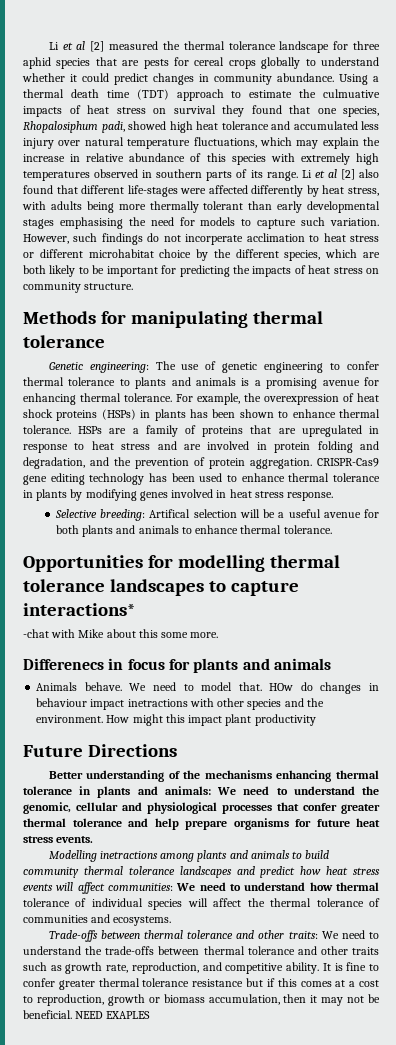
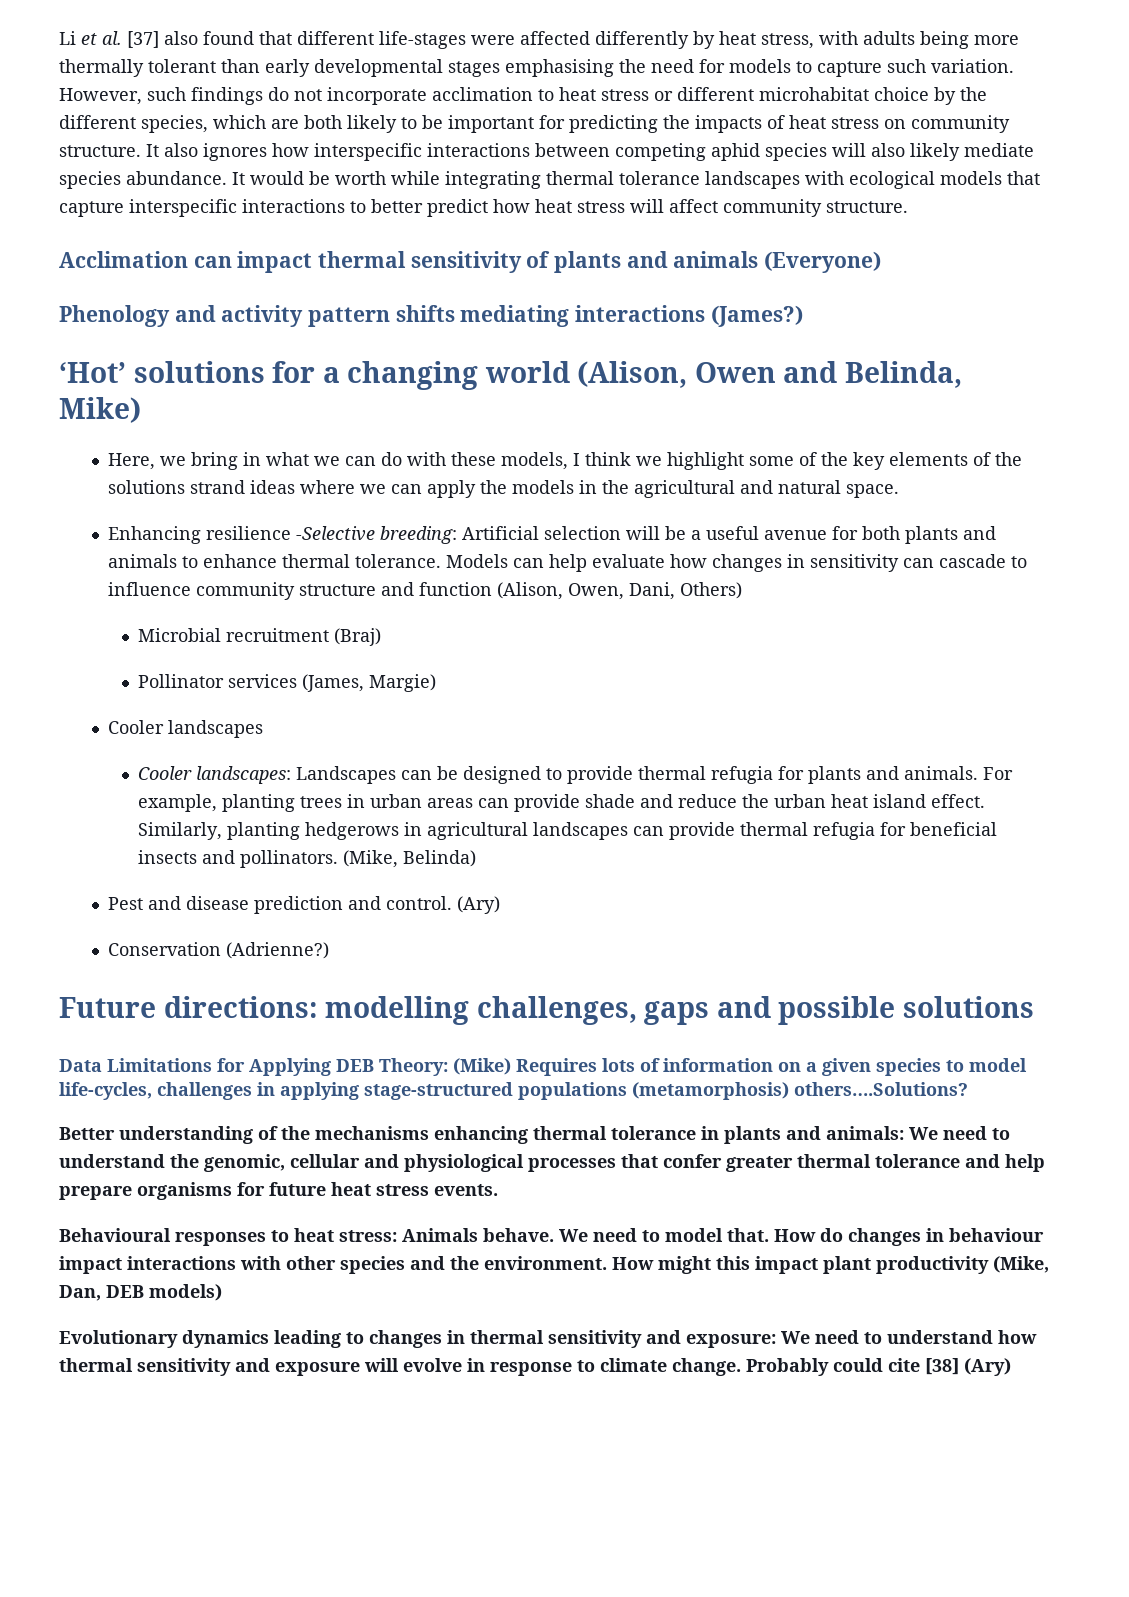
[48,41,380,53] [23,57,379,69] [22,73,379,85] [23,89,380,101] [23,105,379,117] [23,121,379,133] [23,137,380,149] [23,153,379,165] [23,169,355,181] Li et al [2] measured the thermal tolerance landscape for three aphid species that are pests for cereal crops globally to understand whether it could predict changes in community abundance. Using a thermal death time (TDT) approach to estimate the culmuative impacts of heat stress on survival they found that one species, Rhopalosiphum padi, showed high heat tolerance and accumulated less injury over natural temperature fluctuations, which may explain the increase in relative abundance of this species with extremely high temperatures observed in southern parts of its range. Li et al [2] -> [59,31,159,48] Li et al. [37]
[185,234,244,245] incorperate -> [327,87,427,105] incorporate
[23,311,323,328] [23,335,105,348] [48,361,379,373] [23,377,379,389] [23,393,379,405] [23,409,380,421] [23,425,379,437] [23,441,379,453] [23,457,379,469] [23,473,380,485] [23,489,334,501] [54,509,191,521] // Methods for manipulating thermal tolerance // Genetic engineering: The use of genetic engineering to confer thermal tolerance to plants and animals is a promising avenue for enhancing thermal tolerance. For example, the overexpression of heat shock proteins (HSPs) in plants has been shown to enhance thermal tolerance. HSPs are a family of proteins that are upregulated in response to heat stress and are involved in protein folding and degradation, and the prevention of protein aggregation. CRISPR-Cas9 gene editing technology has been used to enhance thermal tolerance in plants by modifying genes involved in heat stress response. // Selective breeding: Artifical -> [146,143,1034,161] [59,171,1040,189] [59,199,908,217] [59,251,882,273] [59,305,803,327] [59,361,963,390] [59,397,141,423] [108,452,1023,470] [108,480,900,498] [108,526,540,544] It also ignores how interspecific interactions between competing aphid species will also likely mediate species abundance. It would be worth while integrating thermal tolerance landscapes with ecological models that capture interspecific interactions to better predict how heat stress will affect community structure. // Acclimation can impact thermal sensitivity of plants and animals (Everyone) // Phenology and activity pattern shifts mediating interactions (James?) // ‘Hot’ solutions for a changing world (Alison, Owen and Belinda, Mike) // Here, we bring in what we can do with these models, I think we highlight some of the key elements of the solutions strand ideas where we can apply the models in the agricultural and natural space. // Enhancing resilience -Selective breeding: Artificial
[23,555,340,572] [23,579,299,596] [23,603,136,616] [23,629,219,638] [23,658,331,673] [36,682,379,694] [36,698,324,710] [36,714,316,726] [23,744,177,757] // Opportunities for modelling thermal tolerance landscapes to capture interactions* // -chat with Mike about this some more. // Differenecs in focus for plants and animals // Animals behave. We need to model that. HOw do changes in behaviour impact inetractions with other species and the environment. How might this impact plant productivity // Future Directions -> [446,554,1028,572] [108,582,743,600] [138,628,382,646] [138,674,437,692] [108,720,264,738] [138,766,1014,784] [138,794,986,812] [138,822,998,840] [138,850,477,868] [108,896,501,914] [108,942,330,959] [59,996,1034,1025] [59,1058,1027,1076] [59,1082,968,1100] Models can help evaluate how changes in sensitivity can cascade to influence community structure and function (Alison, Owen, Dani, Others) // Microbial recruitment (Braj) // Pollinator services (James, Margie) // Cooler landscapes // Cooler landscapes: Landscapes can be designed to provide thermal refugia for plants and animals. For example, planting trees in urban areas can provide shade and reduce the urban heat island effect. Similarly, planting hedgerows in agricultural landscapes can provide thermal refugia for beneficial insects and pollinators. (Mike, Belinda) // Pest and disease prediction and control. (Ary) // Conservation (Adrienne?) // Future directions: modelling challenges, gaps and possible solutions // Data Limitations for Applying DEB Theory: (Mike) Requires lots of information on a given species to model life-cycles, challenges in applying stage-structured populations (metamorphosis) others….Solutions?
[48,850,330,862] [23,866,380,878] [23,882,173,894] Modelling inetractions among plants and animals to build community thermal tolerance landscapes and predict how heat stress events will affect communities: -> [59,1228,1044,1246] [59,1256,1049,1274] [59,1284,222,1301] [59,1330,776,1348] Behavioural responses to heat stress: Animals behave. We need to model that. How do changes in behaviour impact interactions with other species and the environment. How might this impact plant productivity (Mike, Dan, DEB models) // Evolutionary dynamics leading to changes in thermal sensitivity and exposure:
[23,898,380,910] [23,914,172,926] [48,930,379,942] [23,946,379,955] [23,962,380,974] [23,978,379,990] [23,994,380,1006] [23,1010,151,1019] tolerance of individual species will affect the thermal tolerance of communities and ecosystems. // Trade-offs between thermal tolerance and other traits: We need to understand the trade-offs between thermal tolerance and other traits such as growth rate, reproduction, and competitive ability. It is fine to confer greater thermal tolerance resistance but if this comes at a cost to reproduction, growth or biomass accumulation, then it may not be beneficial. NEED EXAPLES -> [137,1358,1011,1376] sensitivity and exposure will evolve in response to climate change. Probably could cite [38] (Ary)

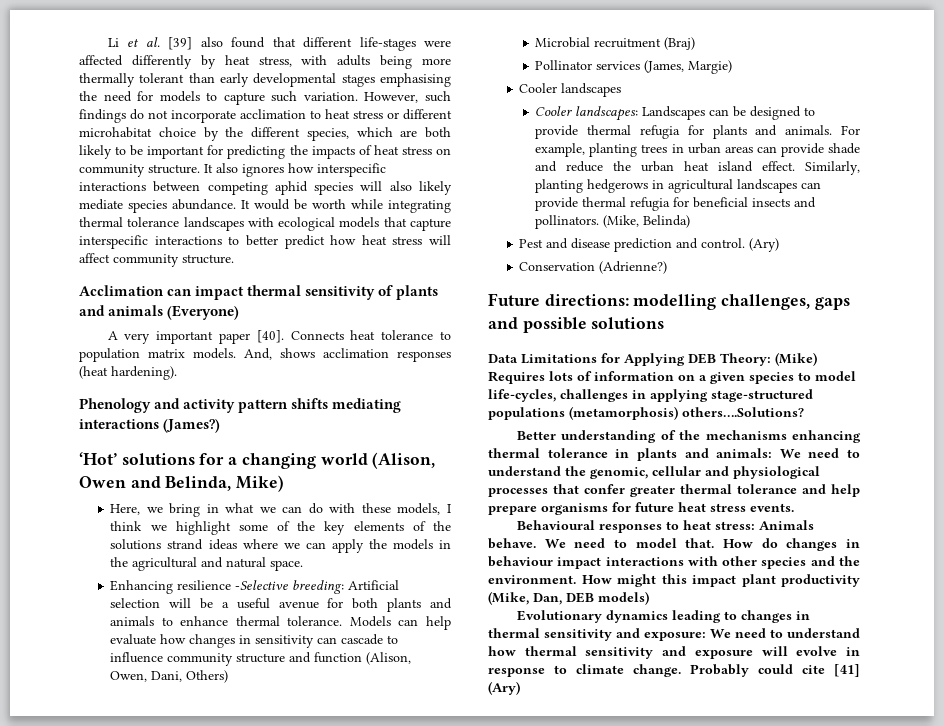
[127,31,159,48] [37] -> [168,37,193,50] [39]
(882, 262) none -> [107,330,452,344] [79,348,451,362] [79,366,177,380] // A very important paper [40]. Connects heat tolerance to population matrix models. And, shows acclimation responses (heat hardening).
[925,1358,959,1375] [38] -> [834,664,860,677] [41]

